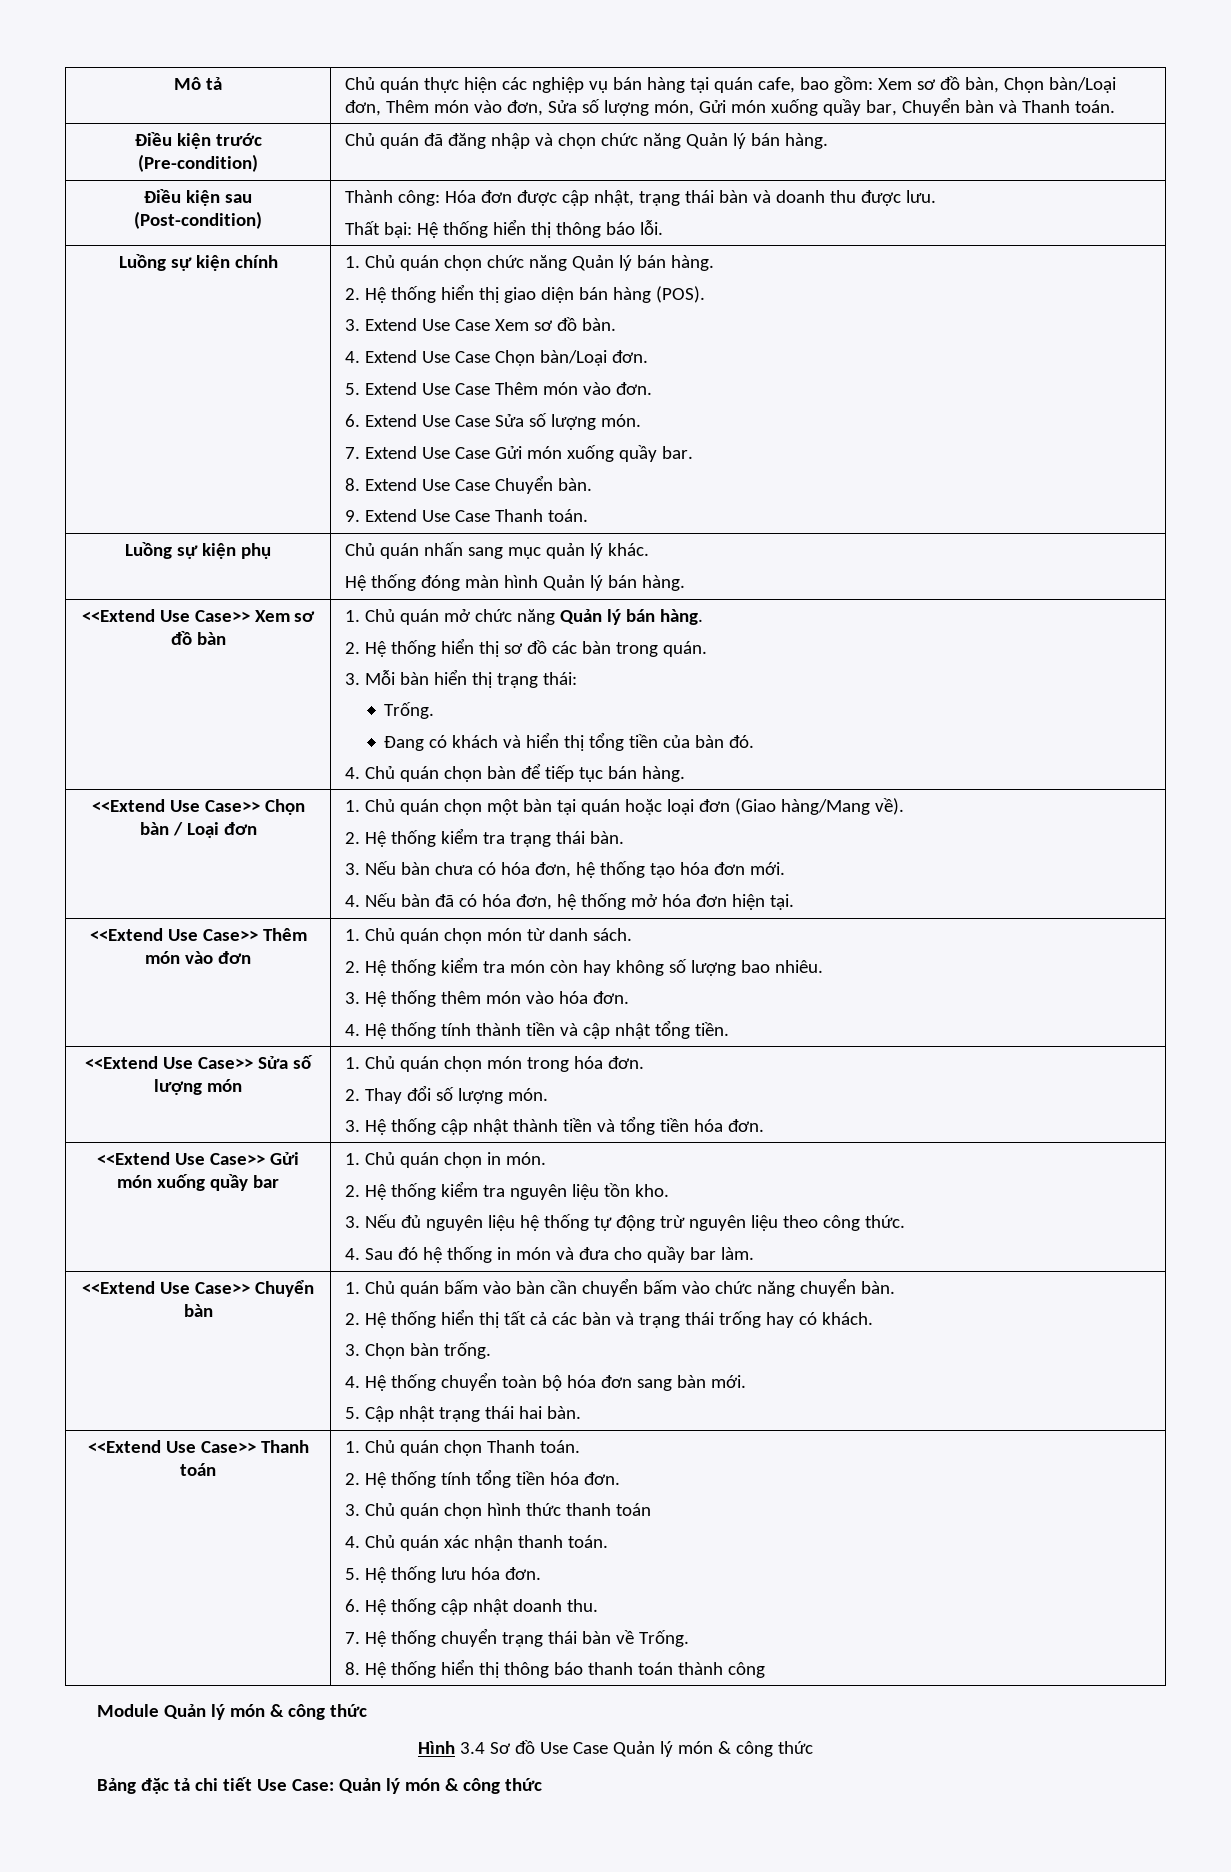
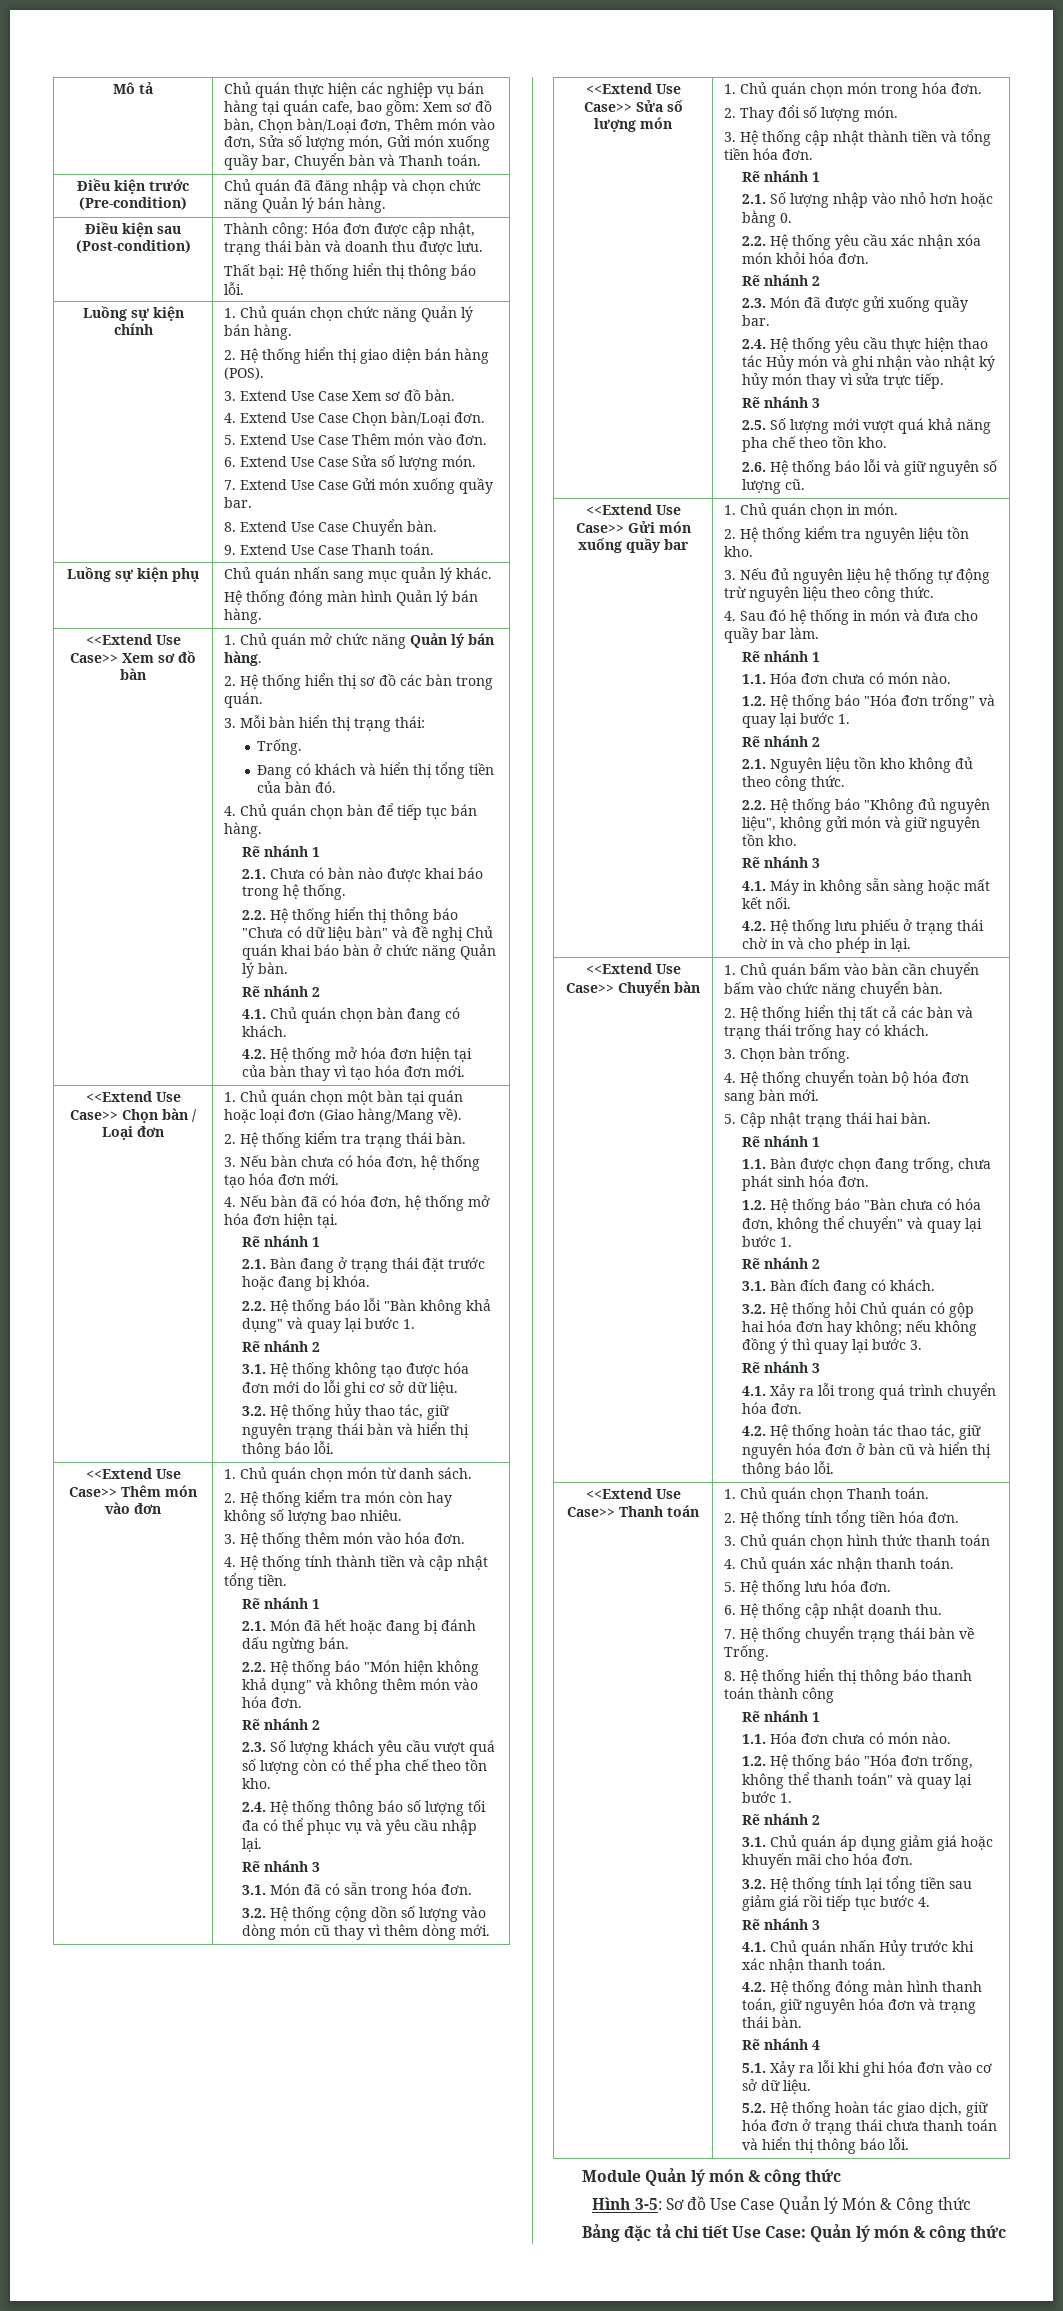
(685, 774) none -> [241,845,320,857] [241,867,483,882] [241,884,346,900] [241,907,458,924] [241,926,493,942] [241,944,496,960] [241,962,288,978] [241,985,320,997] [241,1007,460,1023] [241,1025,287,1037] [241,1047,472,1063] [241,1065,465,1081] // Rẽ nhánh 1 // 2.1. Chưa có bàn nào được khai báo trong hệ thống. // 2.2. Hệ thống hiển thị thông báo "Chưa có dữ liệu bàn" và đề nghị Chủ quán khai báo bàn ở chức năng Quản lý bàn. // Rẽ nhánh 2 // 4.1. Chủ quán chọn bàn đang có khách. // 4.2. Hệ thống mở hóa đơn hiện tại của bàn thay vì tạo hóa đơn mới.
(794, 902) none -> [241,1235,320,1247] [241,1257,485,1273] [241,1275,370,1291] [241,1298,491,1315] [241,1317,415,1333] [241,1340,320,1352] [241,1362,469,1378] [241,1380,458,1397] [241,1404,449,1420] [241,1422,469,1439] [241,1441,334,1458] // Rẽ nhánh 1 // 2.1. Bàn đang ở trạng thái đặt trước hoặc đang bị khóa. // 2.2. Hệ thống báo lỗi "Bàn không khả dụng" và quay lại bước 1. // Rẽ nhánh 2 // 3.1. Hệ thống không tạo được hóa đơn mới do lỗi ghi cơ sở dữ liệu. // 3.2. Hệ thống hủy thao tác, giữ nguyên trạng thái bàn và hiển thị thông báo lỗi.
(729, 1029) none -> [241,1597,320,1609] [241,1619,476,1635] [241,1637,349,1653] [241,1660,479,1676] [241,1678,478,1694] [241,1696,302,1708] [241,1718,320,1730] [241,1740,495,1756] [241,1758,487,1775] [241,1778,271,1789] [241,1800,486,1816] [241,1818,477,1835] [241,1838,262,1852] [241,1860,320,1872] [241,1882,472,1899] [241,1906,486,1922] [241,1924,490,1940] // Rẽ nhánh 1 // 2.1. Món đã hết hoặc đang bị đánh dấu ngừng bán. // 2.2. Hệ thống báo "Món hiện không khả dụng" và không thêm món vào hóa đơn. // Rẽ nhánh 2 // 2.3. Số lượng khách yêu cầu vượt quá số lượng còn có thể pha chế theo tồn kho. // 2.4. Hệ thống thông báo số lượng tối đa có thể phục vụ và yêu cầu nhập lại. // Rẽ nhánh 3 // 3.1. Món đã có sẵn trong hóa đơn. // 3.2. Hệ thống cộng dồn số lượng vào dòng món cũ thay vì thêm dòng mới.
(764, 1125) none -> [741,170,820,182] [741,192,993,208] [741,210,792,227] [741,234,981,250] [741,252,869,264] [741,274,820,286] [741,296,968,312] [741,315,770,326] [741,337,988,353] [741,355,995,371] [741,373,944,389] [741,396,820,408] [741,418,991,434] [741,436,887,452] [741,459,997,476] [741,479,805,494] // Rẽ nhánh 1 // 2.1. Số lượng nhập vào nhỏ hơn hoặc bằng 0. // 2.2. Hệ thống yêu cầu xác nhận xóa món khỏi hóa đơn. // Rẽ nhánh 2 // 2.3. Món đã được gửi xuống quầy bar. // 2.4. Hệ thống yêu cầu thực hiện thao tác Hủy món và ghi nhận vào nhật ký hủy món thay vì sửa trực tiếp. // Rẽ nhánh 3 // 2.5. Số lượng mới vượt quá khả năng pha chế theo tồn kho. // 2.6. Hệ thống báo lỗi và giữ nguyên số lượng cũ.
(754, 1253) none -> [741,650,820,662] [741,672,951,684] [741,694,995,710] [741,712,850,728] [741,735,820,747] [741,757,973,773] [741,775,845,791] [741,798,990,814] [741,816,980,832] [741,834,797,846] [741,856,820,868] [741,878,990,895] [741,897,791,909] [741,919,984,935] [741,937,911,953] // Rẽ nhánh 1 // 1.1. Hóa đơn chưa có món nào. // 1.2. Hệ thống báo "Hóa đơn trống" và quay lại bước 1. // Rẽ nhánh 2 // 2.1. Nguyên liệu tồn kho không đủ theo công thức. // 2.2. Hệ thống báo "Không đủ nguyên liệu", không gửi món và giữ nguyên tồn kho. // Rẽ nhánh 3 // 4.1. Máy in không sẵn sàng hoặc mất kết nối. // 4.2. Hệ thống lưu phiếu ở trạng thái chờ in và cho phép in lại.
(581, 1412) none -> [741,1135,820,1147] [741,1157,991,1173] [741,1175,869,1191] [741,1198,981,1214] [741,1216,982,1233] [741,1235,792,1247] [741,1257,820,1269] [741,1279,935,1295] [741,1302,974,1318] [741,1320,977,1336] [741,1338,922,1354] [741,1361,820,1373] [741,1383,996,1400] [741,1402,802,1414] [741,1424,981,1440] [741,1442,991,1459] [741,1461,834,1478] // Rẽ nhánh 1 // 1.1. Bàn được chọn đang trống, chưa phát sinh hóa đơn. // 1.2. Hệ thống báo "Bàn chưa có hóa đơn, không thể chuyển" và quay lại bước 1. // Rẽ nhánh 2 // 3.1. Bàn đích đang có khách. // 3.2. Hệ thống hỏi Chủ quán có gộp hai hóa đơn hay không; nếu không đồng ý thì quay lại bước 3. // Rẽ nhánh 3 // 4.1. Xảy ra lỗi trong quá trình chuyển hóa đơn. // 4.2. Hệ thống hoàn tác thao tác, giữ nguyên hóa đơn ở bàn cũ và hiển thị thông báo lỗi.
(765, 1670) none -> [741,1710,820,1722] [741,1732,951,1744] [741,1754,973,1770] [741,1772,972,1789] [741,1791,792,1803] [741,1813,820,1825] [741,1835,993,1851] [741,1853,913,1869] [741,1876,972,1893] [741,1895,930,1911] [741,1918,820,1930] [741,1940,974,1956] [741,1958,886,1973] [741,1980,982,1996] [741,1998,976,2014] [741,2016,802,2028] [741,2038,820,2050] [741,2060,992,2077] [741,2079,811,2094] [741,2101,988,2117] [741,2119,997,2135] [741,2137,909,2154] // Rẽ nhánh 1 // 1.1. Hóa đơn chưa có món nào. // 1.2. Hệ thống báo "Hóa đơn trống, không thể thanh toán" và quay lại bước 1. // Rẽ nhánh 2 // 3.1. Chủ quán áp dụng giảm giá hoặc khuyến mãi cho hóa đơn. // 3.2. Hệ thống tính lại tổng tiền sau giảm giá rồi tiếp tục bước 4. // Rẽ nhánh 3 // 4.1. Chủ quán nhấn Hủy trước khi xác nhận thanh toán. // 4.2. Hệ thống đóng màn hình thanh toán, giữ nguyên hóa đơn và trạng thái bàn. // Rẽ nhánh 4 // 5.1. Xảy ra lỗi khi ghi hóa đơn vào cơ sở dữ liệu. // 5.2. Hệ thống hoàn tác giao dịch, giữ hóa đơn ở trạng thái chưa thanh toán và hiển thị thông báo lỗi.
[460,1742,486,1754] 3.4 -> [634,2198,662,2210] 3-5:
[677,1741,773,1757] món & công -> [841,2197,935,2214] Món & Công

